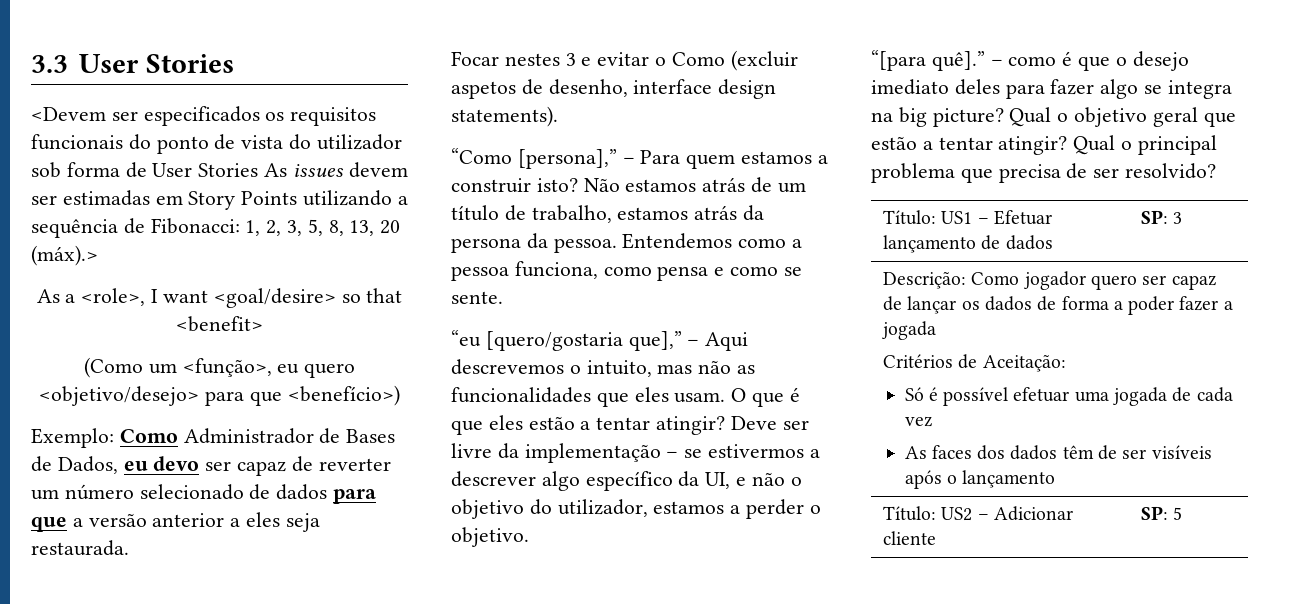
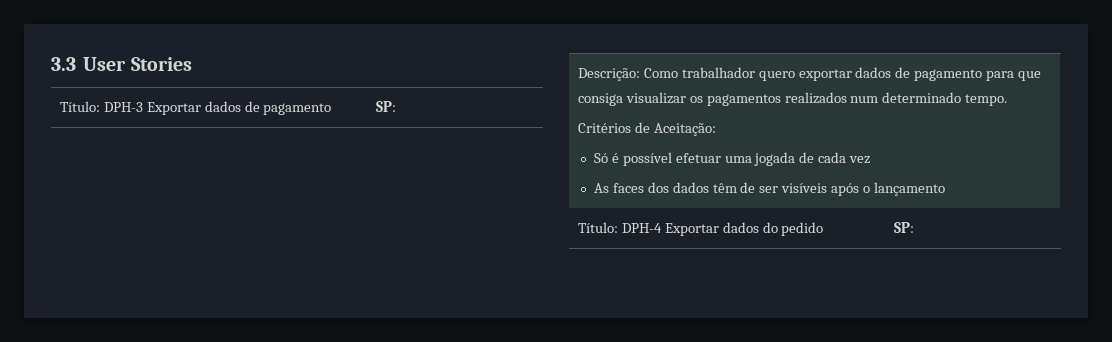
[31,106,377,126] [31,134,402,154] [31,162,408,178] [31,190,408,210] [31,218,401,238] [31,245,98,266] [36,288,403,308] [176,316,263,332] [83,357,356,378] [39,385,400,406] [31,428,396,448] [31,456,391,476] [31,484,377,504] [31,512,320,532] [31,540,129,556] [451,50,798,71] [451,79,777,99] [451,106,558,127] [451,148,828,169] [451,177,806,193] [451,205,765,223] [451,233,803,253] [451,261,802,281] [451,291,503,304] [451,330,749,351] [451,359,756,377] [451,387,800,407] [451,415,809,435] [451,443,820,463] [451,471,802,491] [451,499,821,519] [451,527,529,547] [871,50,1189,71] [871,79,1232,99] [871,107,1236,127] [871,135,1217,155] [871,163,1217,183] [883,210,1053,225] [883,235,1053,253] [1141,210,1183,224] // <Devem ser especificados os requisitos funcionais do ponto de vista do utilizador sob forma de User Stories As issues devem ser estimadas em Story Points utilizando a sequência de Fibonacci: 1, 2, 3, 5, 8, 13, 20 (máx).> // As a <role>, I want <goal/desire> so that <benefit> // (Como um <função>, eu quero <objetivo/desejo> para que <benefício>) // Exemplo: Como Administrador de Bases de Dados, eu devo ser capaz de reverter um número selecionado de dados para que a versão anterior a eles seja restaurada. // Focar nestes 3 e evitar o Como (excluir aspetos de desenho, interface design statements). // “Como [persona],” – Para quem estamos a construir isto? Não estamos atrás de um título de trabalho, estamos atrás da persona da pessoa. Entendemos como a pessoa funciona, como pensa e como se sente. // “eu [quero/gostaria que],” – Aqui descrevemos o intuito, mas não as funcionalidades que eles usam. O que é que eles estão a tentar atingir? Deve ser livre da implementação – se estivermos a descrever algo específico da UI, e não o objetivo do utilizador, estamos a perder o objetivo. // “[para quê].” – como é que o desejo imediato deles para fazer algo se integra na big picture? Qual o objetivo geral que estão a tentar atingir? Qual o principal problema que precisa de ser resolvido? // Título: US1 – Efetuar lançamento de dados | SP: 3 -> [59,101,332,115] [375,101,396,112] // Título: DPH-3 Exportar dados de pagamento | SP:
[1023,271,1216,290] [883,296,1233,315] [882,321,937,340] jogador quero ser capaz de lançar os dados de forma a poder fazer a jogada -> [681,67,1042,81] [577,92,1008,106] trabalhador quero exportar dados de pagamento para que consiga visualizar os pagamentos realizados num determinado tempo.
[941,506,1074,521] [883,531,937,545] [1141,506,1183,520] US2 – Adicionar cliente | SP: 5 -> [621,222,824,236] [893,222,914,233] DPH-4 Exportar dados do pedido | SP:

